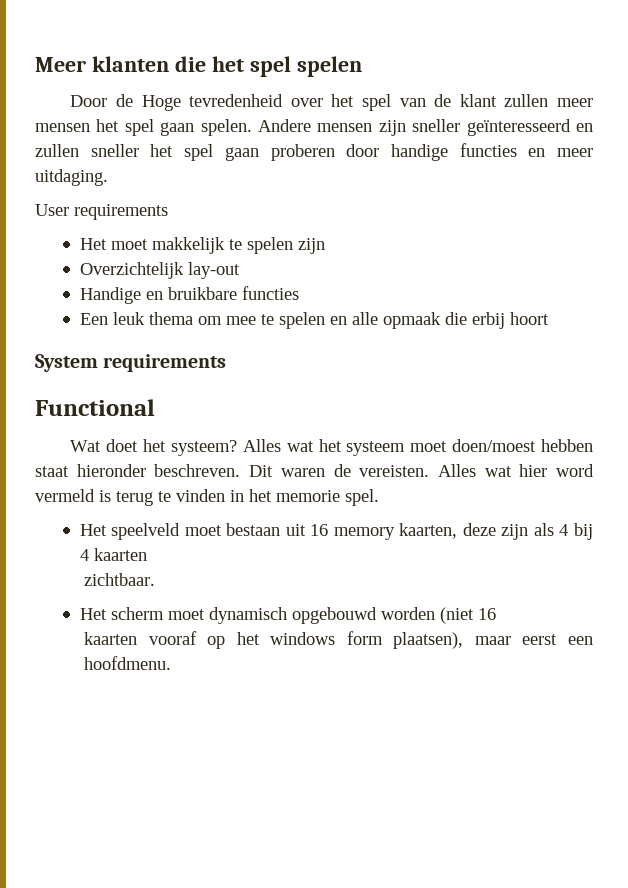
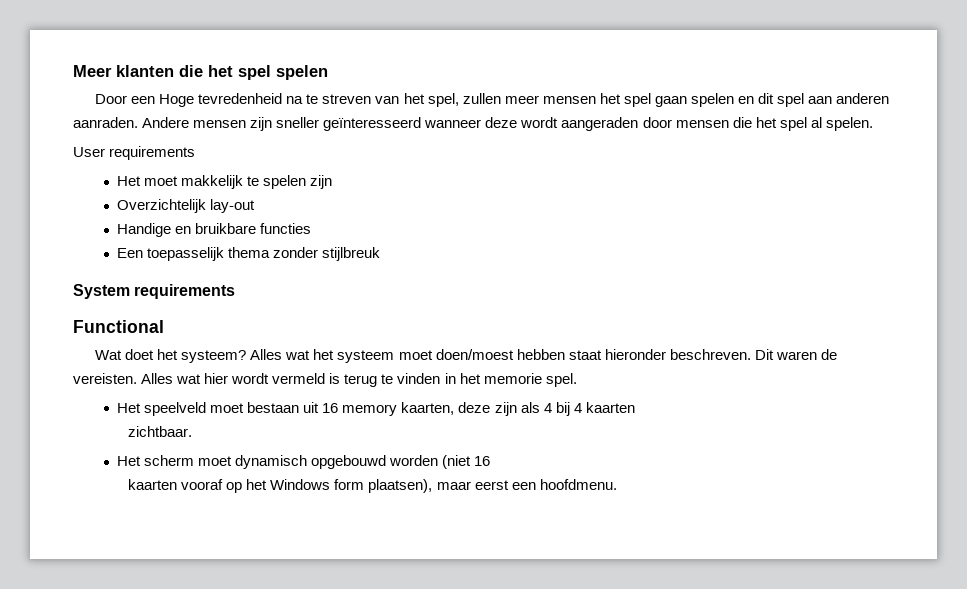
[116,94,134,107] de -> [131,96,156,104] een
[290,94,497,111] over het spel van de klant -> [286,93,459,107] na te streven van het spel,
[200,119,252,136] spelen. -> [690,93,890,107] [73,117,138,128] spelen en dit spel aan anderen aanraden.
[575,123,593,132] [35,143,593,161] [35,169,108,186] en zullen sneller het spel gaan proberen door handige functies en meer uitdaging. -> [424,117,873,131] wanneer deze wordt aangeraden door mensen die het spel al spelen.
[112,312,549,329] leuk thema om mee te spelen en alle opmaak die erbij hoort -> [147,247,381,261] toepasselijk thema zonder stijlbreuk
[556,464,594,477] word -> [231,373,270,384] wordt
[270,632,336,645] windows -> [270,479,331,490] Windows

